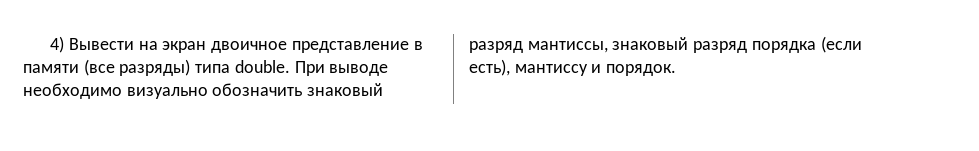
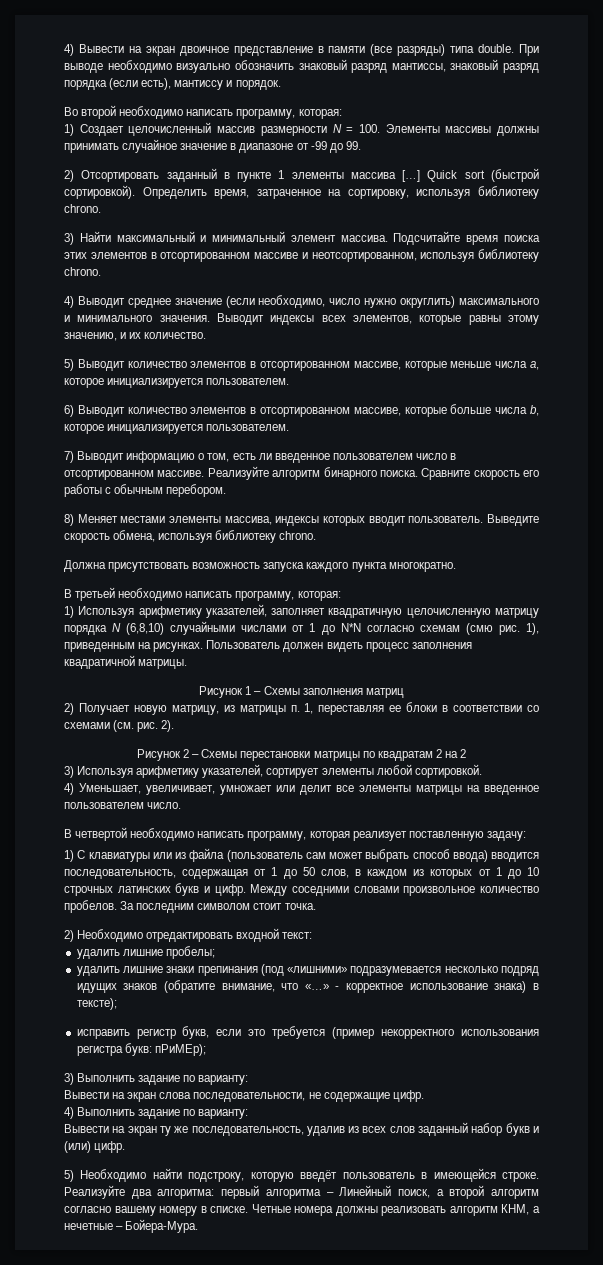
(677, 70) none -> [64,105,342,119] [64,122,539,136] [64,139,361,153] [64,168,539,182] [64,185,539,199] [64,204,101,213] [64,231,540,245] [64,249,539,262] [64,267,101,276] [64,295,539,308] [64,313,539,325] [64,332,207,341] [64,359,539,371] [64,378,290,388] [64,404,539,417] [64,424,290,434] [64,451,457,463] [64,466,539,480] [64,484,227,497] [64,514,539,526] [64,530,317,543] [64,560,456,572] [64,587,341,601] [64,604,539,618] [64,621,539,635] [64,640,472,652] [64,655,188,669] [199,686,404,698] [64,702,539,715] [64,720,175,732] [136,749,467,761] [64,764,482,778] [64,783,539,795] [64,802,182,809] [64,827,526,841] [64,848,539,862] [64,867,540,879] [64,883,539,896] [64,900,316,913] [64,928,313,942] [76,946,215,959] [76,964,539,976] [76,980,539,993] [76,998,117,1010] [76,1026,539,1039] [76,1043,206,1056] [64,1073,249,1085] [64,1090,424,1102] [64,1107,249,1119] [64,1122,540,1136] [64,1141,126,1153] [64,1168,539,1182] [64,1185,539,1199] [64,1204,540,1216] [64,1219,199,1233] // Во второй необходимо написать программу, которая: // 1) Создает целочисленный массив размерности N = 100. Элементы массивы должны принимать случайное значение в диапазоне от -99 до 99. // 2) Отсортировать заданный в пункте 1 элементы массива […] Quick sort (быстрой сортировкой). Определить время, затраченное на сортировку, используя библиотеку chrono. // 3) Найти максимальный и минимальный элемент массива. Подсчитайте время поиска этих элементов в отсортированном массиве и неотсортированном, используя библиотеку chrono. // 4) Выводит среднее значение (если необходимо, число нужно округлить) максимального и минимального значения. Выводит индексы всех элементов, которые равны этому значению, и их количество. // 5) Выводит количество элементов в отсортированном массиве, которые меньше числа a, которое инициализируется пользователем. // 6) Выводит количество элементов в отсортированном массиве, которые больше числа b, которое инициализируется пользователем. // 7) Выводит информацию о том, есть ли введенное пользователем число в отсортированном массиве. Реализуйте алгоритм бинарного поиска. Сравните скорость его работы с обычным перебором. // 8) Меняет местами элементы массива, индексы которых вводит пользователь. Выведите скорость обмена, используя библиотеку chrono. // Должна присутствовать возможность запуска каждого пункта многократно. // В третьей необходимо написать программу, которая: // 1) Используя арифметику указателей, заполняет квадратичную целочисленную матрицу порядка N (6,8,10) случайными числами от 1 до N*N согласно схемам (смю рис. 1), приведенным на рисунках. Пользователь должен видеть процесс заполнения квадратичной матрицы. // Рисунок 1 – Схемы заполнения матриц // 2) Получает новую матрицу, из матрицы п. 1, переставляя ее блоки в соответствии со схемами (см. рис. 2). // Рисунок 2 – Схемы перестановки матрицы по квадратам 2 на 2 // 3) Используя арифметику указателей, сортирует элементы любой сортировкой. // 4) Уменьшает, увеличивает, умножает или делит все элементы матрицы на введенное пользователем число. // В четвертой необходимо написать программу, которая реализует поставленную задачу: // 1) С клавиатуры или из файла (пользователь сам может выбрать способ ввода) вводится последовательность, содержащая от 1 до 50 слов, в каждом из которых от 1 до 10 строчных латинских букв и цифр. Между соседними словами произвольное количество пробелов. За последним символом стоит точка. // 2) Необходимо отредактировать входной текст: // удалить лишние пробелы; // удалить лишние знаки препинания (под «лишними» подразумевается несколько подряд идущих знаков (обратите внимание, что «…» - корректное использование знака) в тексте); // исправить регистр букв, если это требуется (пример некорректного использования регистра букв: пРиМЕр); // 3) Выполнить задание по варианту: // Вывести на экран слова последовательности, не содержащие цифр. // 4) Выполнить задание по варианту: // Вывести на экран ту же последовательность, удалив из всех слов заданный набор букв и (или) цифр. // 5) Необходимо найти подстроку, которую введёт пользователь в имеющейся строке. Реализуйте два алгоритма: первый алгоритма – Линейный поиск, а второй алгоритм согласно вашему номеру в списке. Четные номера должны реализовать алгоритм КНМ, а нечетные – Бойера-Мура.

